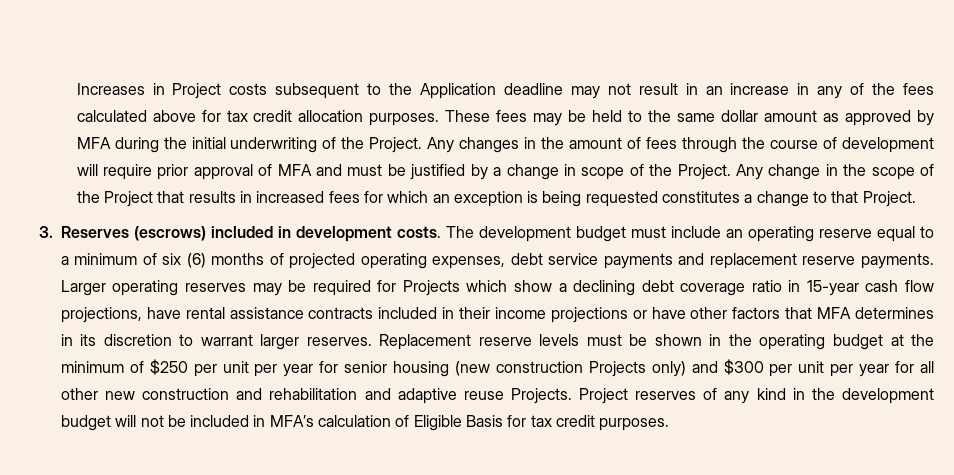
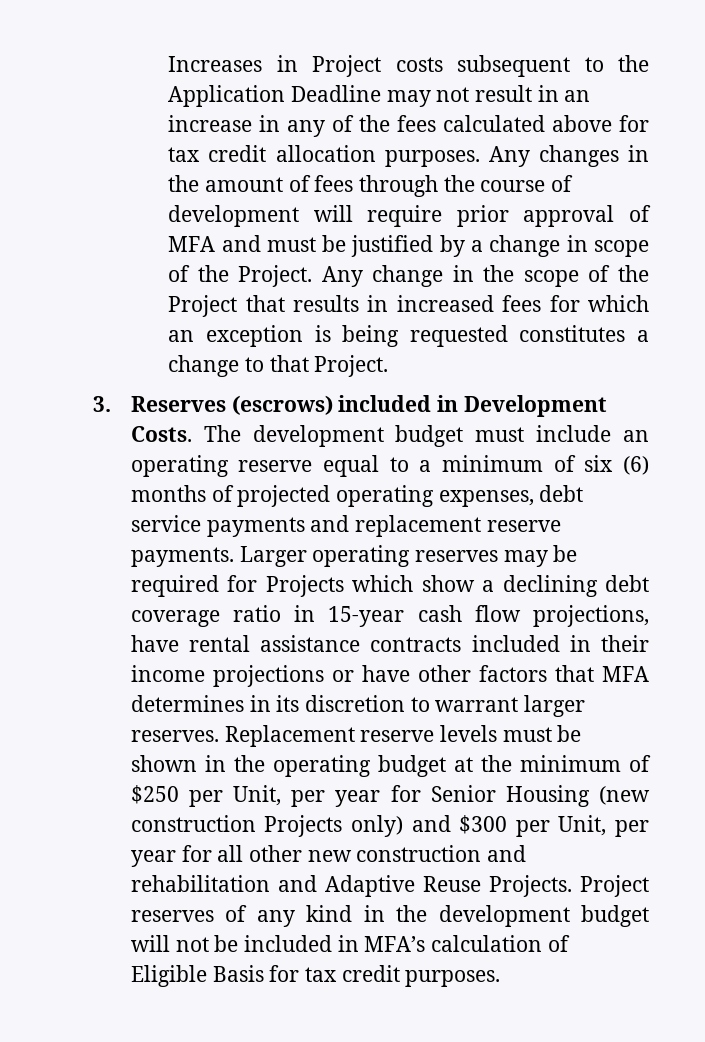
[503,83,563,95] deadline -> [290,85,381,102] Deadline
[445,110,935,126] [76,137,423,153] These fees may be held to the same dollar amount as approved by MFA during the initial underwriting of the Project. -> (480, 158) none
[295,226,441,242] development costs. -> [463,395,607,417] [130,426,192,442] Development Costs.
[222,361,450,377] unit per year for senior housing -> [233,785,590,807] Unit, per year for Senior Housing
[798,361,825,373] unit -> [558,815,607,836] Unit,
[397,388,504,404] adaptive reuse -> [324,875,481,897] Adaptive Reuse

